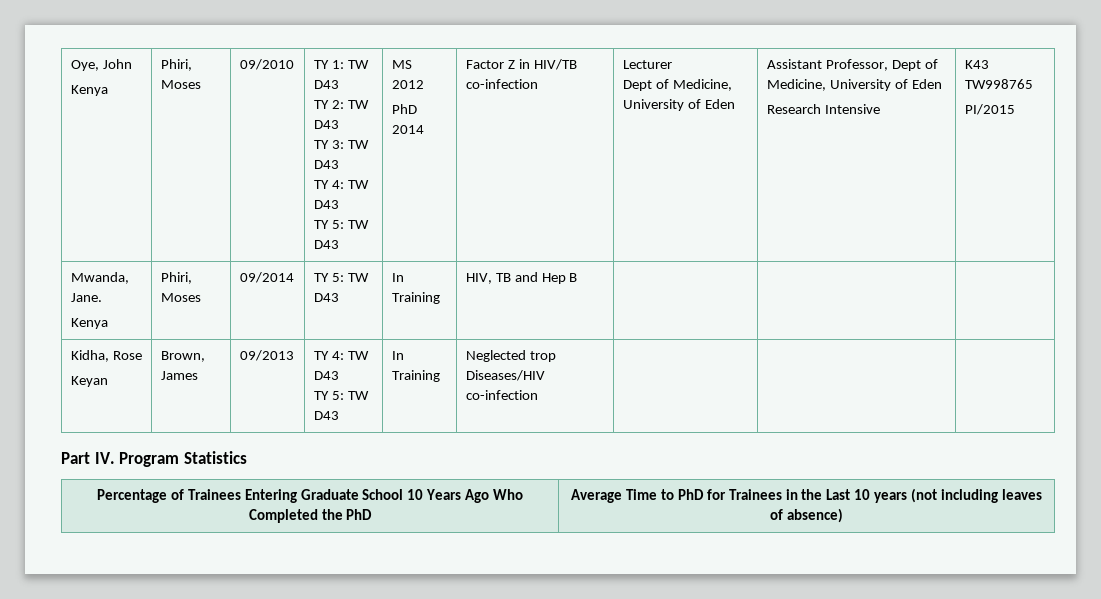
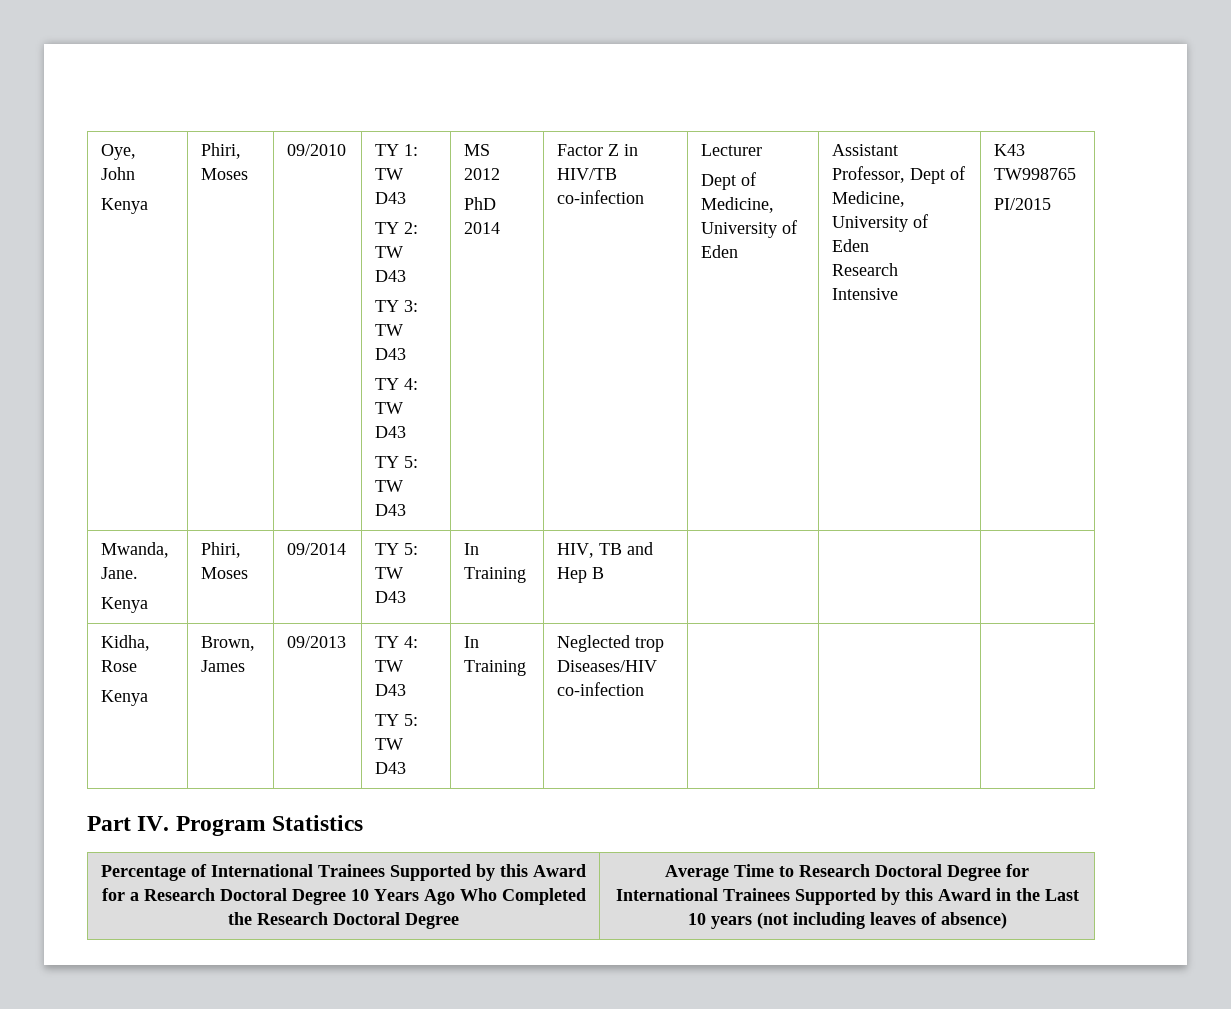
[70,376,108,387] Keyan -> [100,690,148,706] Kenya
[187,489,404,503] Trainees Entering Graduate School -> [211,864,586,881] [101,888,346,905] International Trainees Supported by this Award for a Research Doctoral Degree
[346,509,373,520] PhD -> [257,912,459,929] Research Doctoral Degree
[677,489,782,500] PhD for Trainees -> [799,864,1029,881] [615,888,991,905] Research Doctoral Degree for International Trainees Supported by this Award

